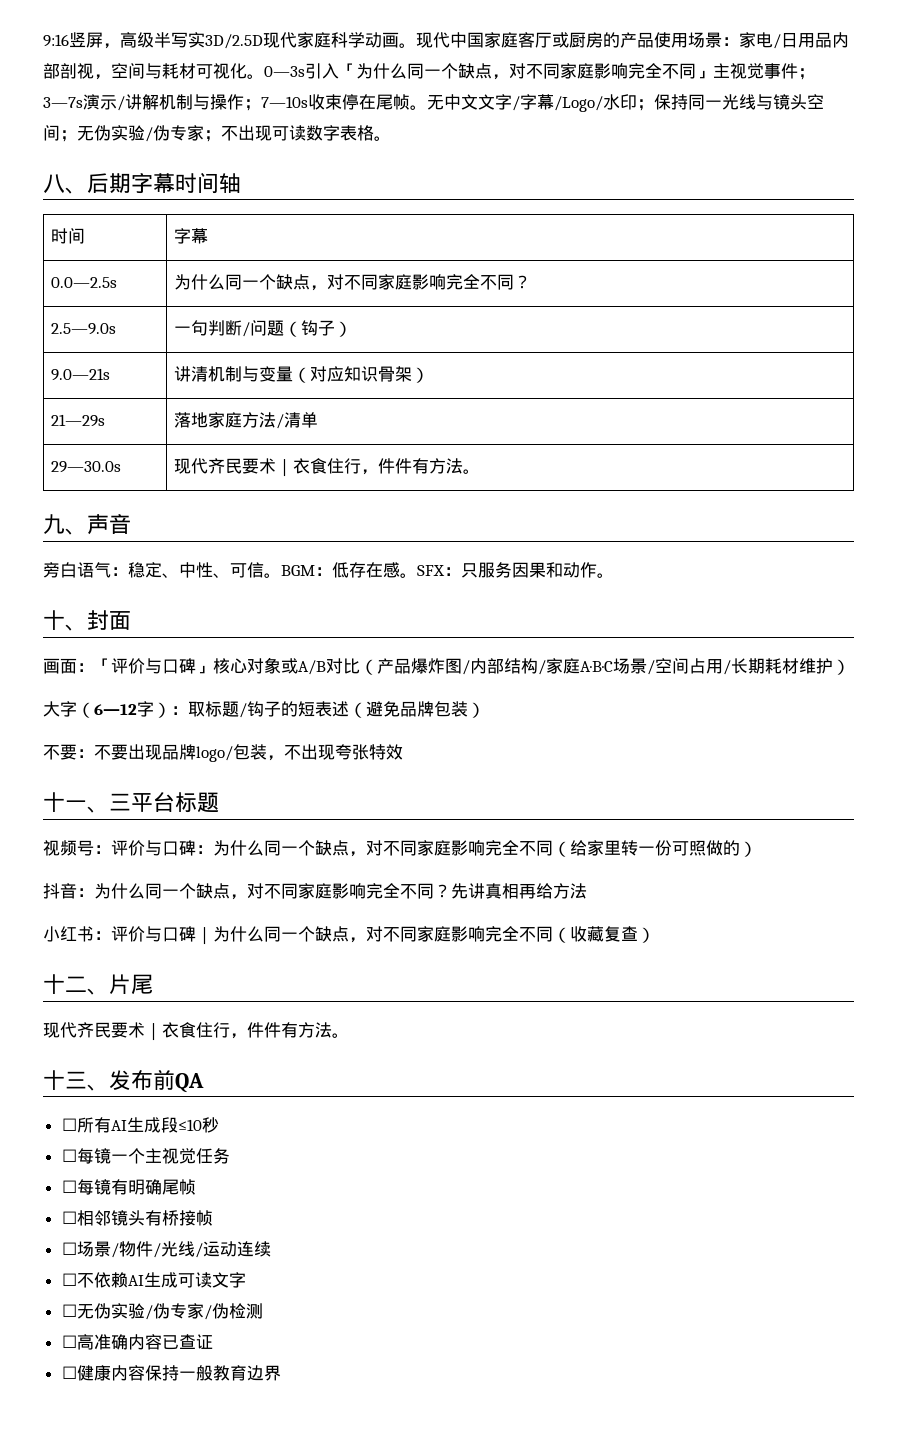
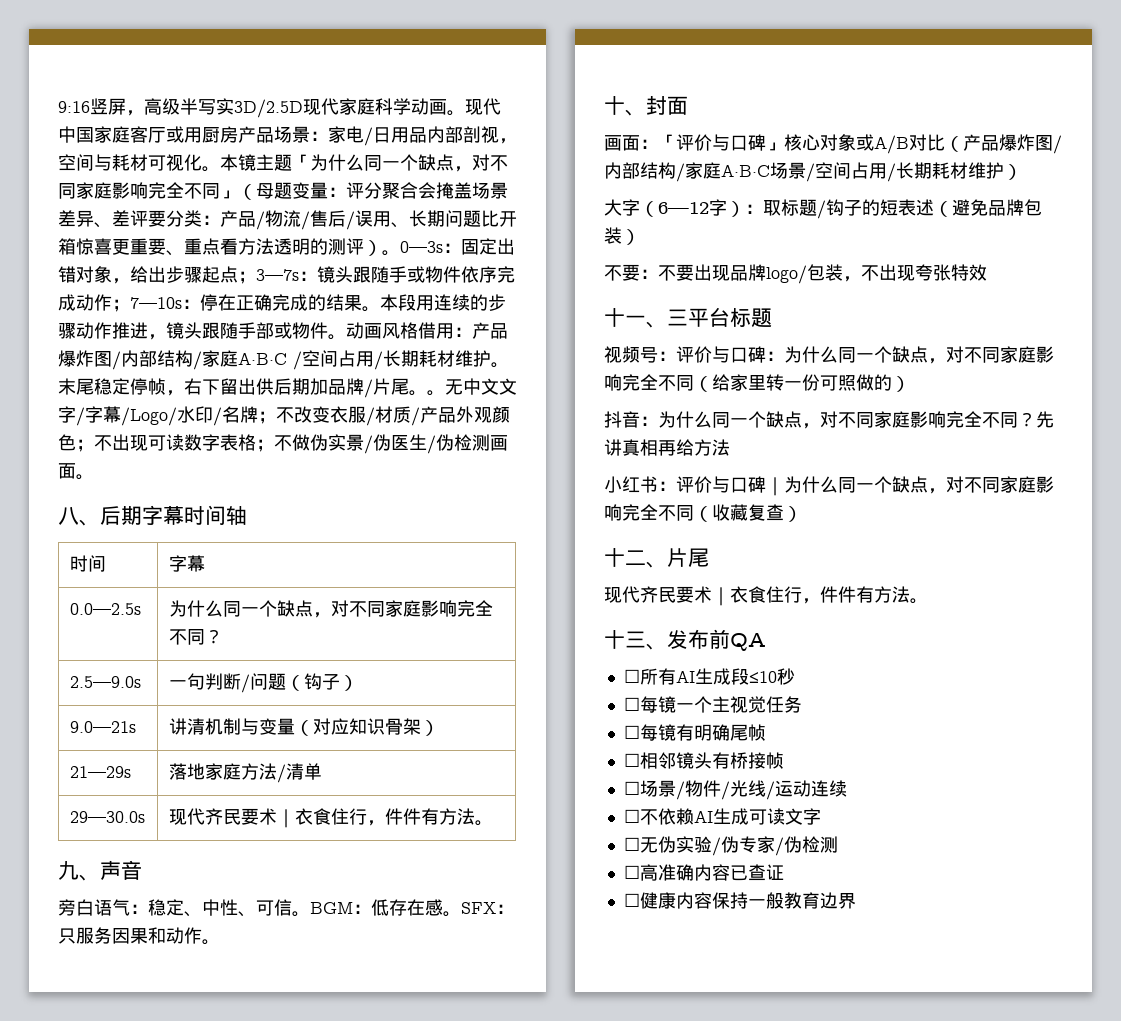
[569,32,688,48] 厨房的产品使用 -> [184,126,274,143] 用厨房产品
[264,63,339,79] 0—3s引入 -> [220,154,292,171] 本镜主题
[713,63,815,80] [43,94,410,111] 主视觉事件；3—7s演示/讲解机制与操作；7—10s收束停在尾帧 -> [238,182,508,200] [58,210,517,230] [58,238,515,256] [58,266,515,284] [58,294,506,312] [58,322,508,340] [58,350,509,370] [58,378,427,398] （母题变量：评分聚合会掩盖场景差异、差评要分类：产品/物流/售后/误用、长期问题比开箱惊喜更重要、重点看方法透明的测评）。0—3s：固定出错对象，给出步骤起点；3—7s：镜头跟随手或物件依序完成动作；7—10s：停在正确完成的结果。本段用连续的步骤动作推进，镜头跟随手部或物件。动画风格借用：产品爆炸图/内部结构/家庭A·B·C /空间占用/长期耗材维护。末尾稳定停帧，右下留出供后期加品牌/片尾。
[637,94,824,111] [43,125,204,142] ；保持同一光线与镜头空间；无伪实验/伪专家 -> [213,406,510,426] [58,434,76,451] /名牌；不改变衣服/材质/产品外观颜色
(374, 133) none -> [256,434,508,454] [58,463,76,479] ；不做伪实景/伪医生/伪检测画面

